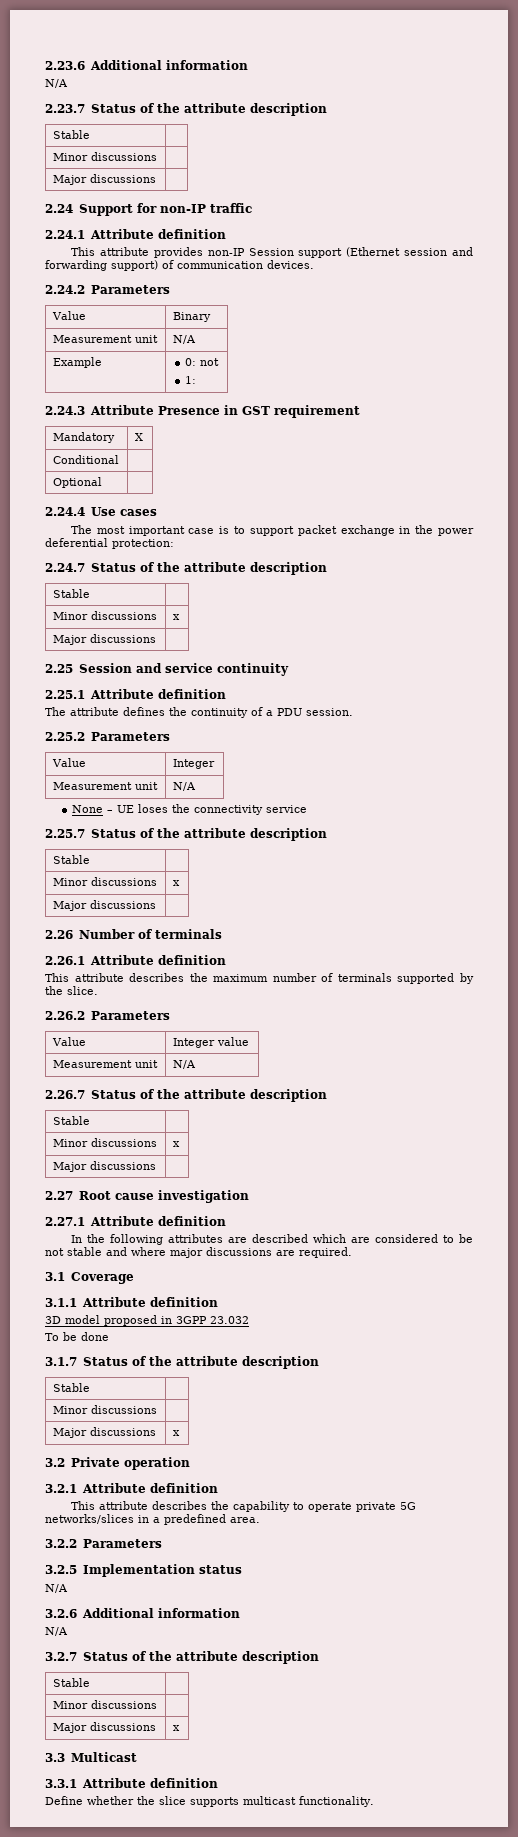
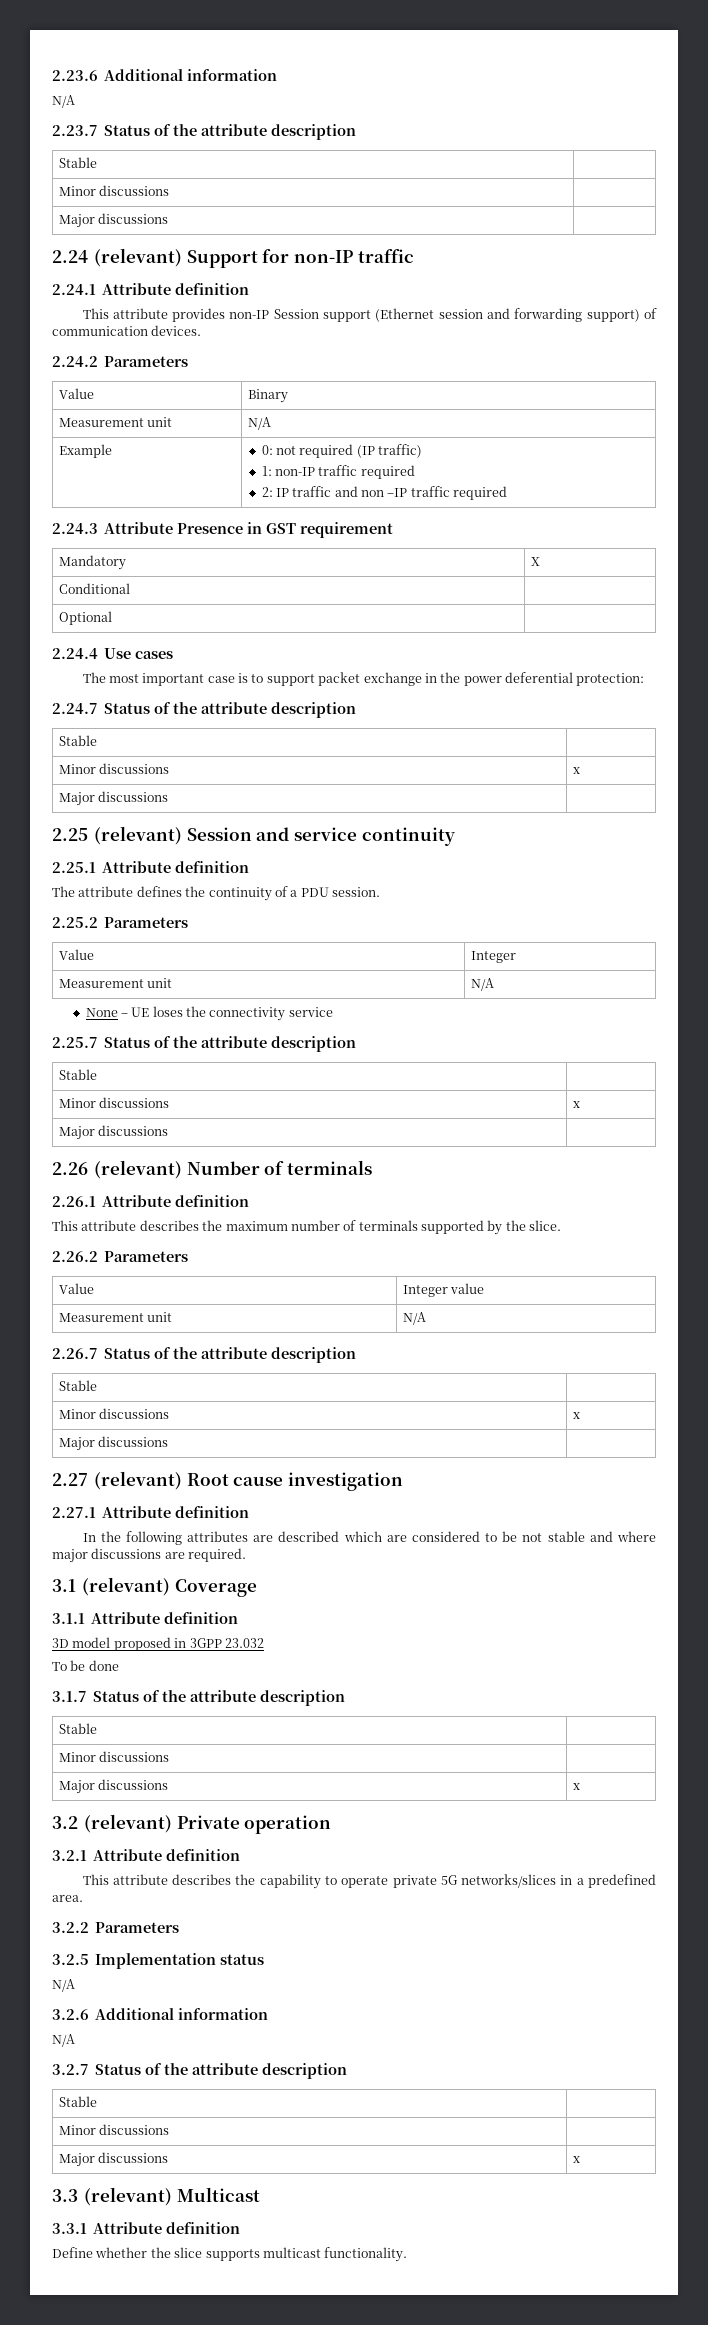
(73, 208) none -> [94,248,183,267] (relevant)
[185,376,197,384] // 1: -> [299,444,423,458] [261,465,415,479] [261,486,508,500] required (IP traffic) // 1: non-IP traffic required // 2: IP traffic and non –IP traffic required
(73, 668) none -> [94,826,183,845] (relevant)
(73, 934) none -> [94,1160,183,1179] (relevant)
(73, 1195) none -> [94,1471,183,1490] (relevant)
(65, 1276) none -> [82,1577,171,1596] (relevant)
(65, 1462) none -> [84,1814,173,1833] (relevant)
(65, 1757) none -> [84,2187,173,2206] (relevant)

